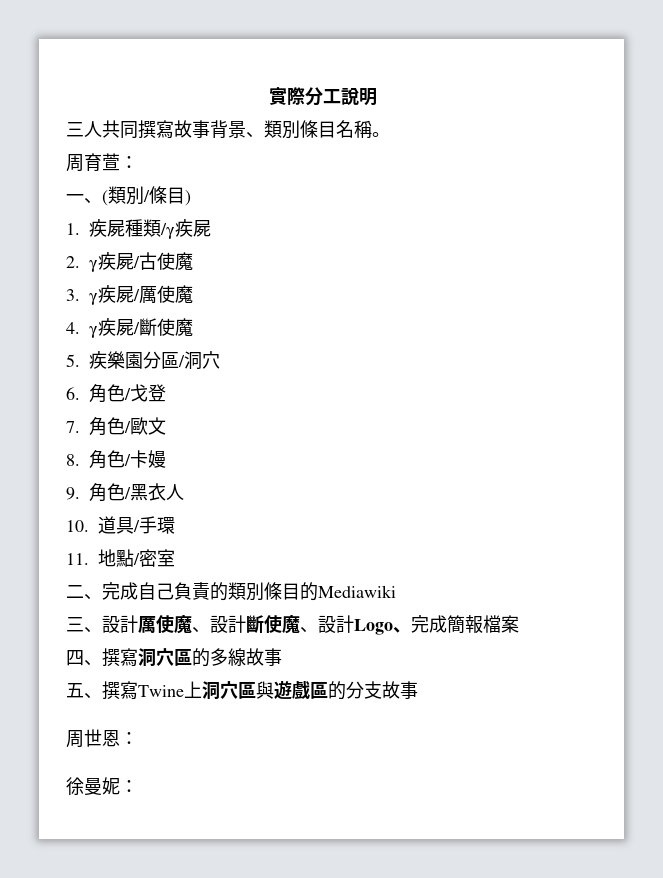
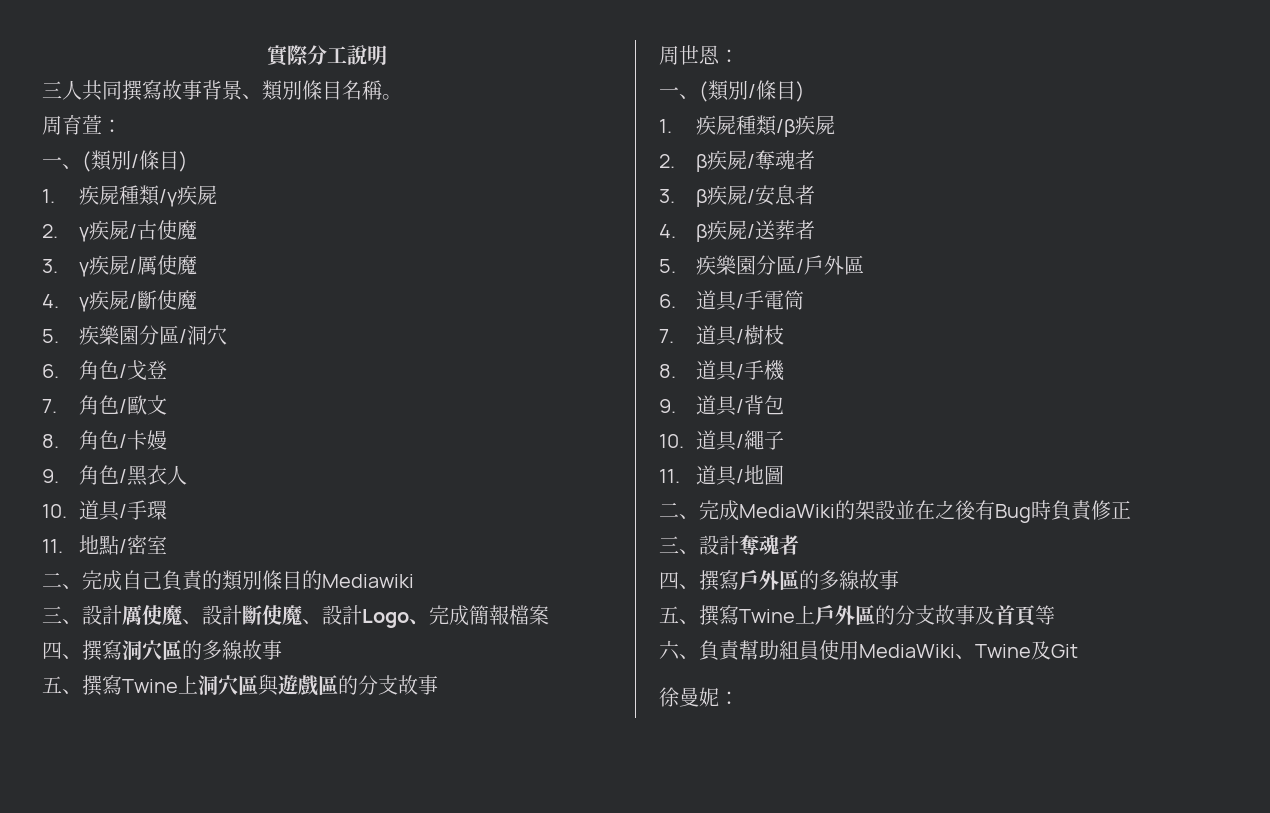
(138, 738) none -> [659,80,805,102] [659,115,836,137] [659,150,816,172] [659,185,816,207] [659,220,816,242] [659,255,865,275] [659,290,805,311] [659,325,785,346] [659,360,786,381] [659,395,785,416] [659,430,785,451] [659,465,785,486] [659,500,1131,523] [659,535,799,555] [659,569,899,591] [659,604,1055,627] [659,640,1078,661] // 一、(類別/條目) // 1.疾屍種類/β疾屍 // 2. β疾屍/奪魂者 // 3. β疾屍/安息者 // 4. β疾屍/送葬者 // 5.疾樂園分區/戶外區 // 6.道具/手電筒 // 7.道具/樹枝 // 8.道具/手機 // 9.道具/背包 // 10.道具/繩子 // 11.道具/地圖 // 二、完成MediaWiki的架設並在之後有Bug時負責修正 // 三、設計奪魂者 // 四、撰寫戶外區的多線故事 // 五、撰寫Twine上戶外區的分支故事及首頁等 // 六、負責幫助組員使用MediaWiki、Twine及Git

